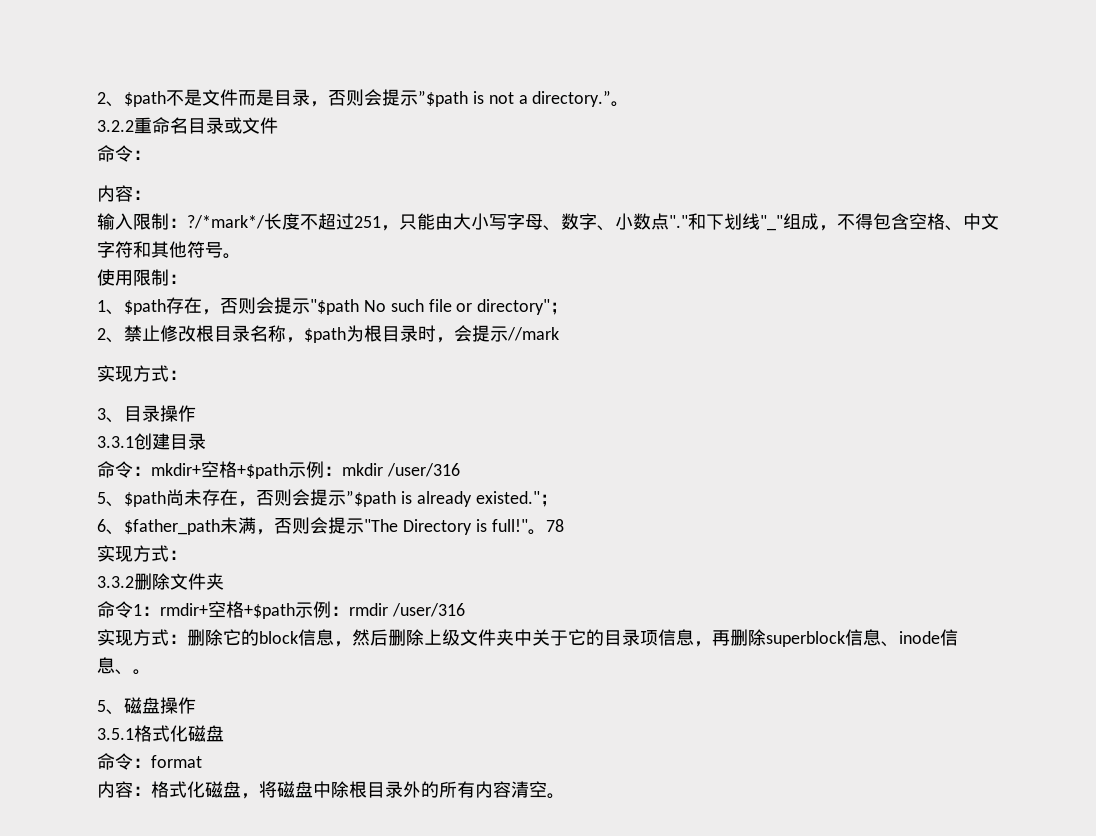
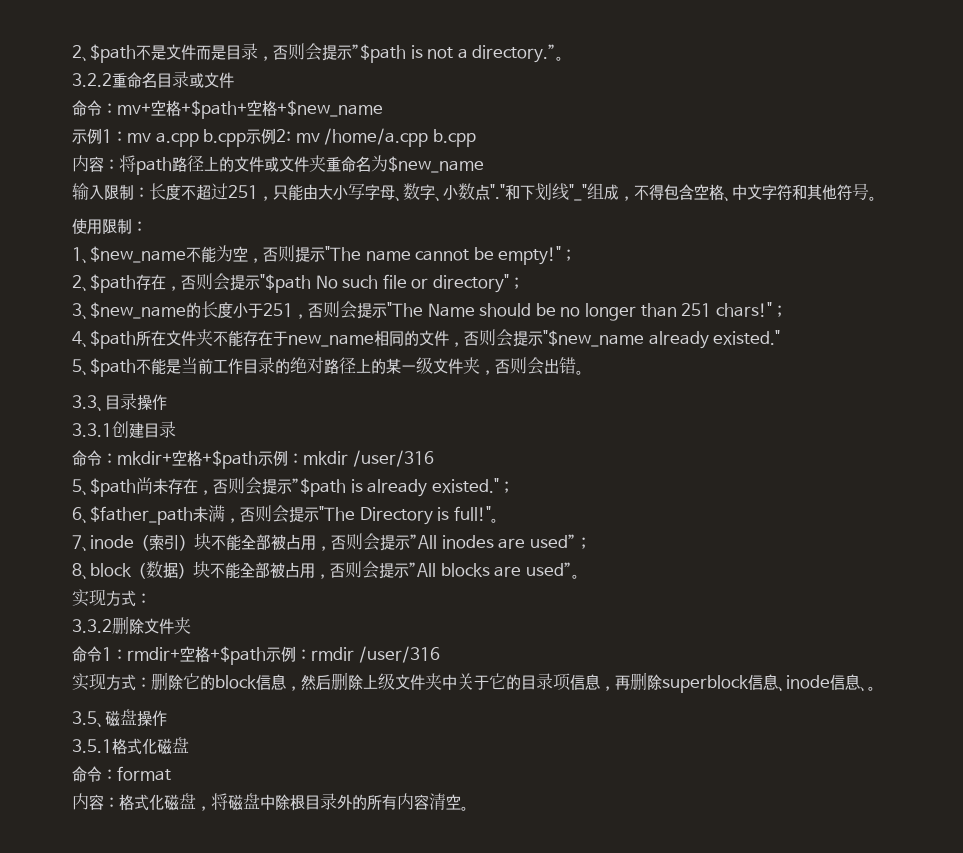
[97,185,151,202] // 内容： -> [117,100,383,119] [72,128,476,147] [72,155,484,175] mv+空格+$path+空格+$new_name // 示例1：mv a.cpp b.cpp示例2: mv /home/a.cpp b.cpp // 内容：将path路径上的文件或文件夹重命名为$new_name
[187,215,265,229] ?/*mark*/ -> (149, 192) none
(124, 312) none -> [90,245,577,265] [72,275,90,292] $new_name不能为空，否则提示"The name cannot be empty!"； // 2、
[97,325,559,343] [97,365,187,382] [97,408,106,420] 2、禁止修改根目录名称，$path为根目录时，会提示//mark // 实现方式： // 3 -> [72,301,787,321] [72,329,781,349] [72,357,584,377] [72,395,97,409] 3、$new_name的长度小于251，否则会提示"The Name should be no longer than 251 chars!"； // 4、$path所在文件夹不能存在于new_name相同的文件，否则会提示"$new_name already existed." // 5、$path不能是当前工作目录的绝对路径上的某一级文件夹，否则会出错。 // 3.3
[545,519,564,532] 78 -> [72,533,591,552] [72,561,580,580] // 7、inode（索引）块不能全部被占用，否则会提示”All inodes are used”； // 8、block（数据）块不能全部被占用，否则会提示”All blocks are used”。
[97,700,106,712] 5 -> [72,711,97,725] 3.5

